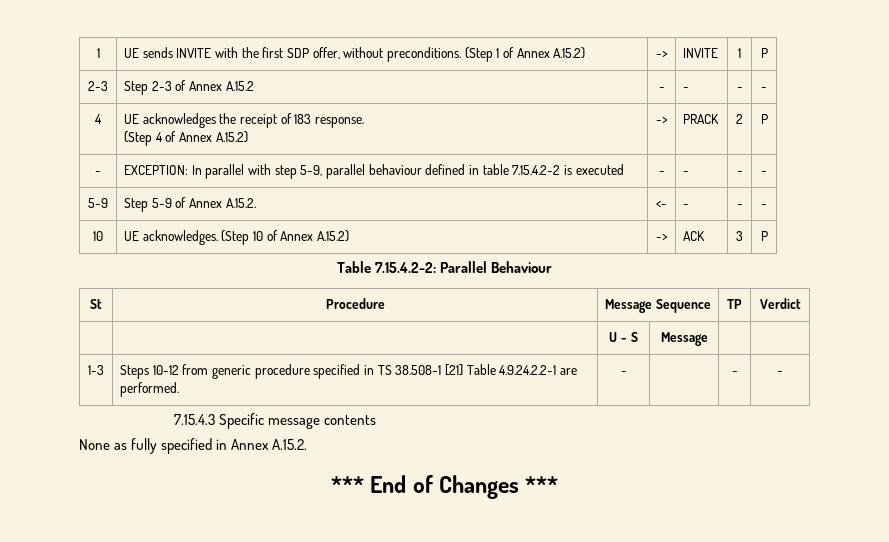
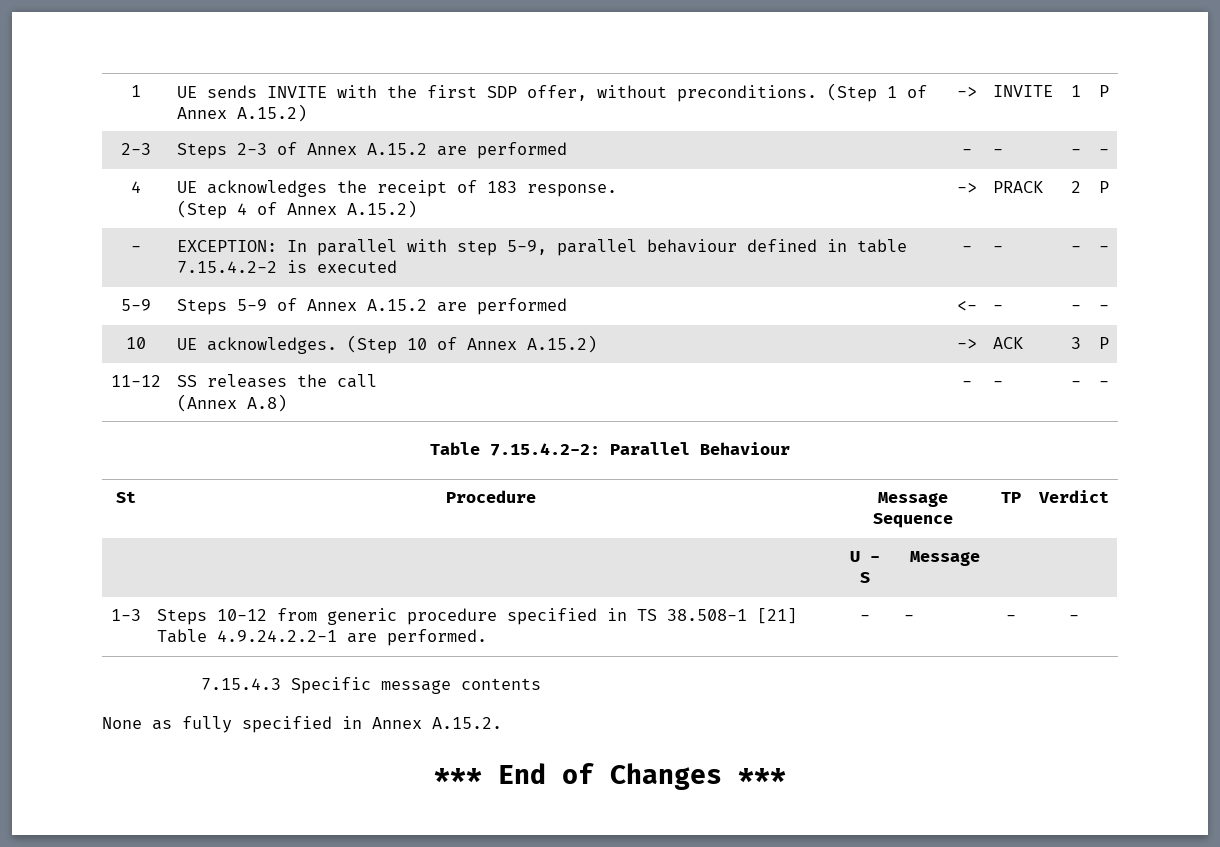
[124,81,149,95] Step -> [177,143,228,159] Steps
(254, 86) none -> [437,142,568,159] are performed
[124,198,149,212] Step -> [177,299,228,315] Steps
[225,198,256,208] A.15.2. -> [367,298,568,315] A.15.2 are performed
(768, 236) none -> [111,375,161,387] [177,374,378,388] [177,394,288,412] [962,381,972,387] [993,381,1004,387] [1071,381,1081,387] [1098,381,1109,387] // 11-12 | SS releases the call // (Annex A.8) | - | - | - | -
(627, 373) none -> [904,615,915,621] -

